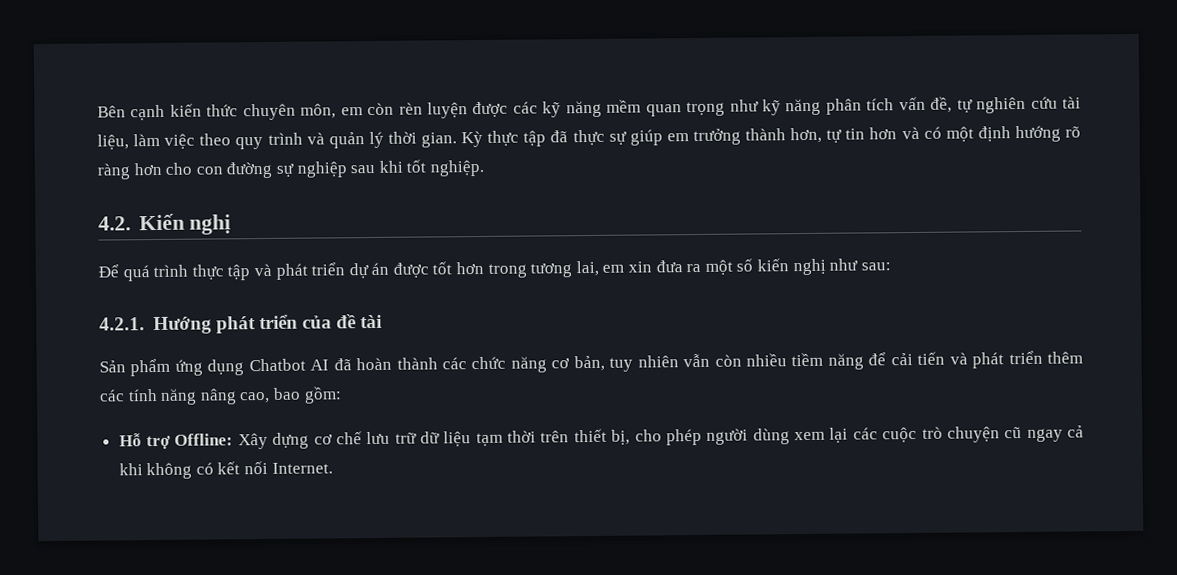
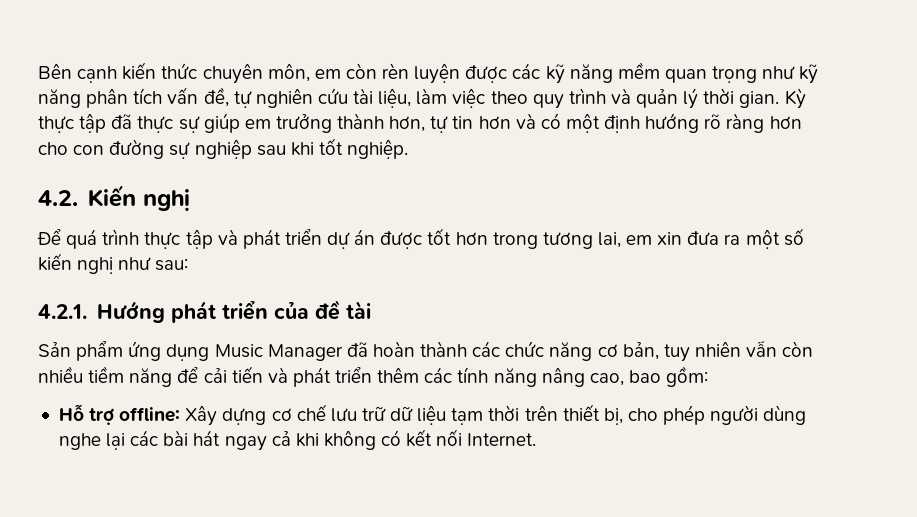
[248,358,330,372] Chatbot AI -> [214,344,343,361] Music Manager
[174,433,234,446] Offline: -> [119,407,181,422] offline:
[794,431,826,441] xem -> [58,433,101,450] nghe
[882,426,1023,443] cuộc trò chuyện cũ -> [163,430,221,446] bài hát

